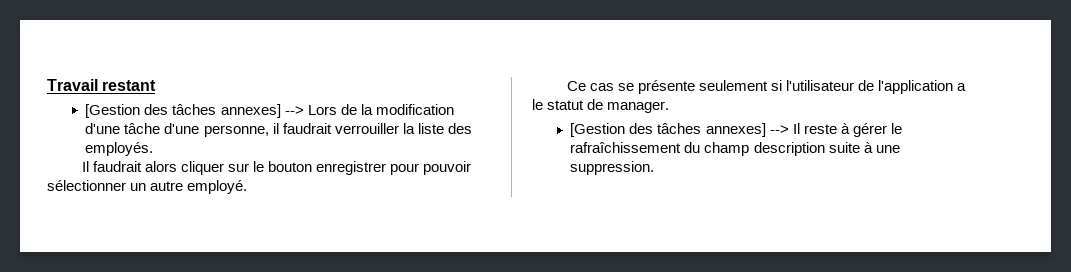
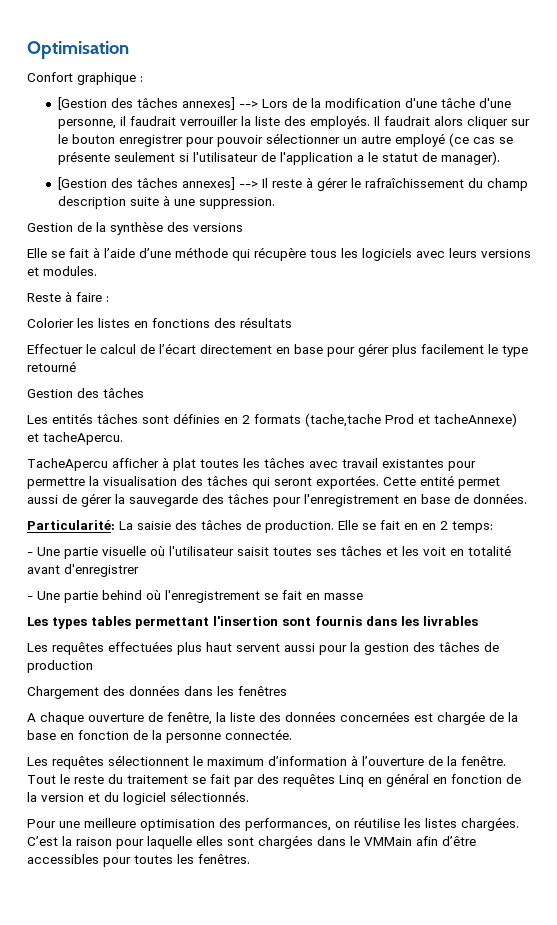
[47,79,157,91] Travail restant -> [27,41,129,59] [27,72,143,85] Optimisation // Confort graphique :
(154, 149) // -> (371, 122) none
[187,180,248,194] [567,81,587,91] employé. // Ce -> [395,133,470,147] employé (ce
[607,101,670,113] manager. -> [441,151,501,165] manager).
(655, 168) none -> [27,221,243,235] [27,247,531,261] [27,266,97,276] [27,291,109,302] [27,317,292,328] [27,343,528,357] [27,361,76,372] [27,388,144,398] [27,413,517,427] [27,432,123,445] [27,457,476,471] [27,475,500,489] [27,493,527,507] [27,520,493,533] [27,545,511,559] [27,564,139,577] [27,590,363,603] [27,616,478,629] [27,641,499,655] [27,660,93,673] [27,685,287,699] [27,711,518,725] [27,729,292,743] [27,755,506,769] [27,773,521,787] [27,791,249,805] [27,817,519,831] [27,835,476,849] [27,854,250,867] // Gestion de la synthèse des versions // Elle se fait à l’aide d’une méthode qui récupère tous les logiciels avec leurs versions et modules. // Reste à faire : // Colorier les listes en fonctions des résultats // Effectuer le calcul de l’écart directement en base pour gérer plus facilement le type retourné // Gestion des tâches // Les entités tâches sont définies en 2 formats (tache,tache Prod et tacheAnnexe) et tacheApercu. // TacheApercu afficher à plat toutes les tâches avec travail existantes pour permettre la visualisation des tâches qui seront exportées. Cette entité permet aussi de gérer la sauvegarde des tâches pour l'enregistrement en base de données. // Particularité: La saisie des tâches de production. Elle se fait en en 2 temps: // - Une partie visuelle où l'utilisateur saisit toutes ses tâches et les voit en totalité avant d'enregistrer // - Une partie behind où l'enregistrement se fait en masse // Les types tables permettant l'insertion sont fournis dans les livrables // Les requêtes effectuées plus haut servent aussi pour la gestion des tâches de production // Chargement des données dans les fenêtres // A chaque ouverture de fenêtre, la liste des données concernées est chargée de la base en fonction de la personne connectée. // Les requêtes sélectionnent le maximum d’information à l’ouverture de la fenêtre. Tout le reste du traitement se fait par des requêtes Linq en général en fonction de la version et du logiciel sélectionnés. // Pour une meilleure optimisation des performances, on réutilise les listes chargées. C’est la raison pour laquelle elles sont chargées dans le VMMain afin d’être accessibles pour toutes les fenêtres.

